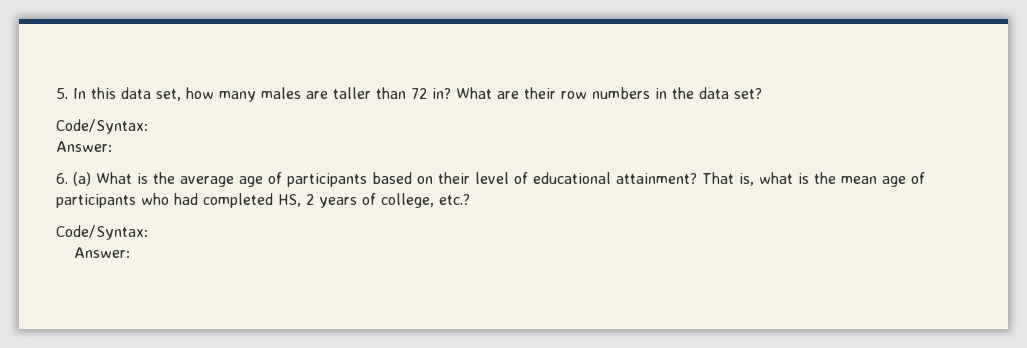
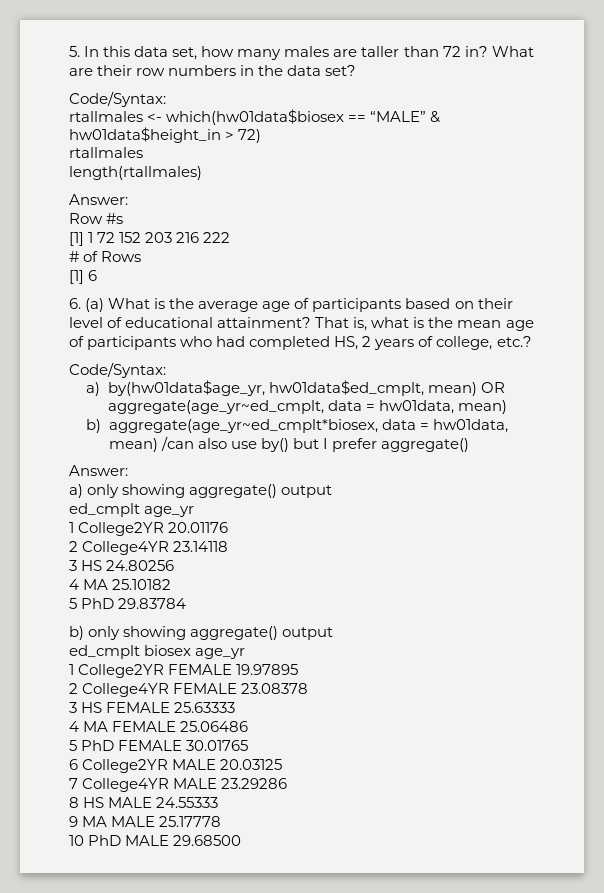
[56,141,112,152] Answer: -> [69,109,441,125] [69,127,262,143] [69,147,143,158] [69,166,202,180] [69,194,128,205] [69,213,124,224] [69,232,231,246] [69,251,142,262] [69,270,98,284] rtallmales <- which(hw01data$biosex == “MALE” & hw01data$height_in > 72) // rtallmales // length(rtallmales) // Answer: // Row #s // [1] 1 72 152 203 216 222 // # of Rows // [1] 6
[74,247,131,258] Answer: -> [86,380,505,396] [107,400,507,414] [86,419,508,433] [108,436,469,452] [69,465,128,476] [69,484,333,498] [69,503,195,517] [69,522,229,536] [69,541,229,555] [69,560,175,571] [69,579,172,590] [69,598,187,609] [69,626,334,640] [69,645,246,659] [69,664,299,678] [69,683,309,697] [69,702,236,713] [69,721,249,732] [69,740,249,751] [69,759,283,773] [69,778,288,792] [69,797,219,808] [69,816,222,827] [69,835,242,846] a) by(hw01data$age_yr, hw01data$ed_cmplt, mean) OR aggregate(age_yr~ed_cmplt, data = hw01data, mean) // b) aggregate(age_yr~ed_cmplt*biosex, data = hw01data, mean) /can also use by() but I prefer aggregate() // Answer: // a) only showing aggregate() output // ed_cmplt age_yr // 1 College2YR 20.01176 // 2 College4YR 23.14118 // 3 HS 24.80256 // 4 MA 25.10182 // 5 PhD 29.83784 // b) only showing aggregate() output // ed_cmplt biosex age_yr // 1 College2YR FEMALE 19.97895 // 2 College4YR FEMALE 23.08378 // 3 HS FEMALE 25.63333 // 4 MA FEMALE 25.06486 // 5 PhD FEMALE 30.01765 // 6 College2YR MALE 20.03125 // 7 College4YR MALE 23.29286 // 8 HS MALE 24.55333 // 9 MA MALE 25.17778 // 10 PhD MALE 29.68500

